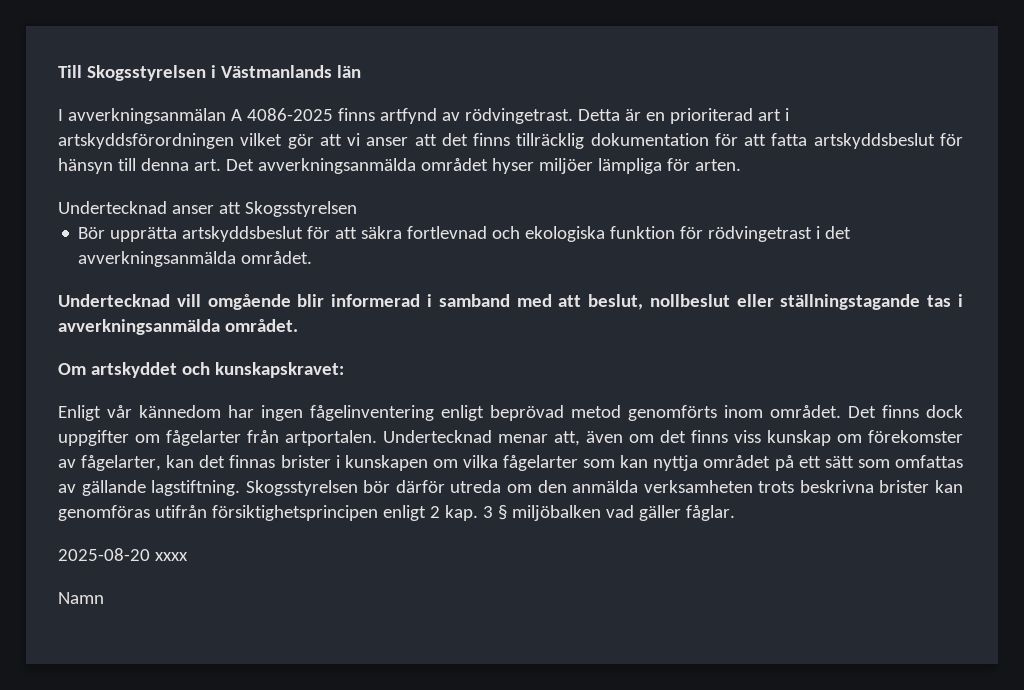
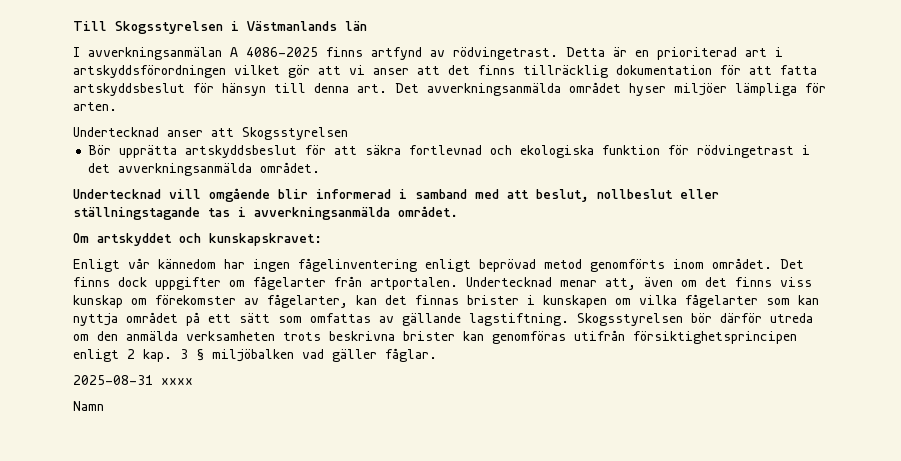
[58,548,150,561] 2025-08-20 -> [73,375,153,385] 2025-08-31

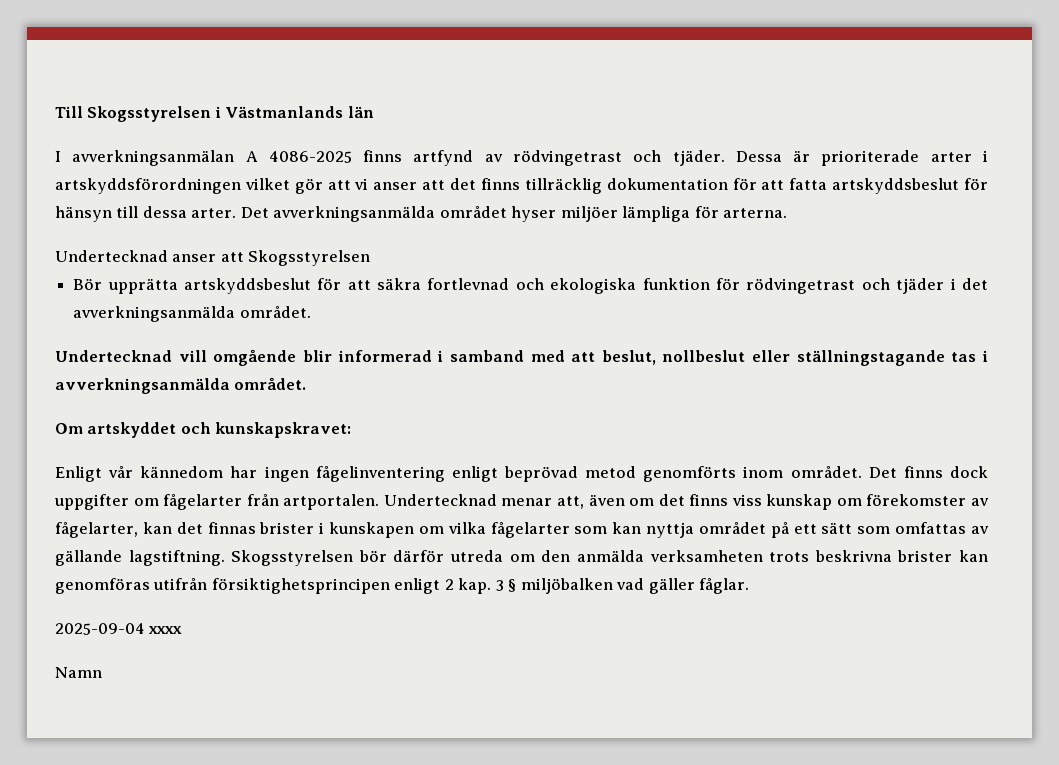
[453,47,767,60] rödvingetrast. Detta är en prioriterad art -> [513,150,972,166] rödvingetrast och tjäder. Dessa är prioriterade arter
[314,83,387,93] denna art. -> [142,206,237,218] dessa arter.
[73,102,117,111] arten. -> [723,208,788,218] arterna.
(795, 151) none -> [861,278,945,294] och tjäder
[73,375,153,385] 2025-08-31 -> [55,623,145,635] 2025-09-04

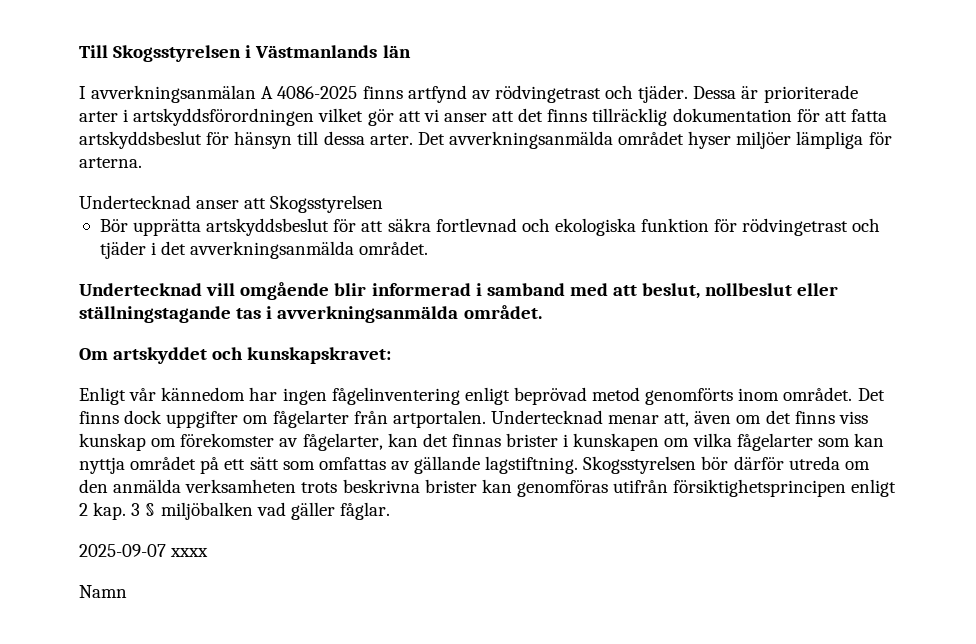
[55,623,145,635] 2025-09-04 -> [79,544,166,557] 2025-09-07

